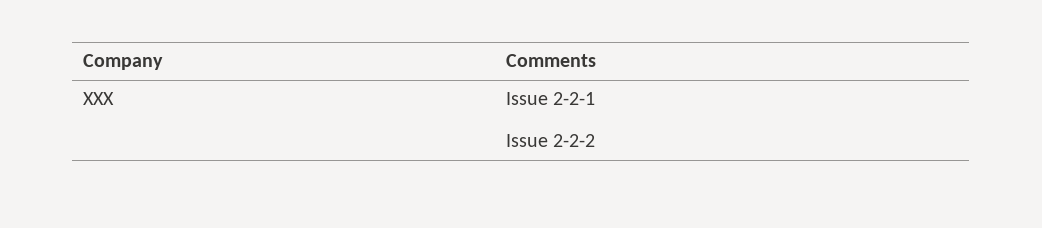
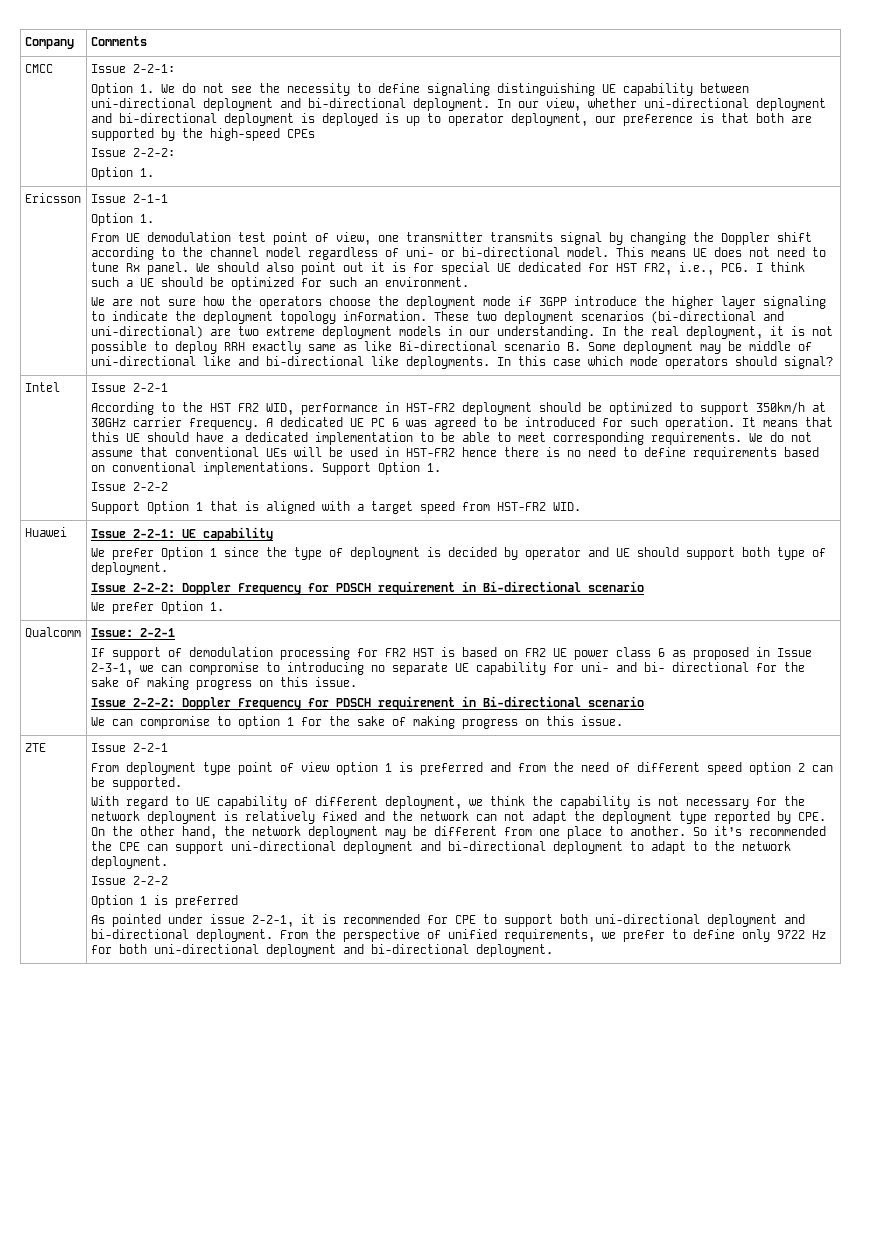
[82,92,114,105] [505,92,595,105] [505,134,595,147] XXX | Issue 2-2-1 // Issue 2-2-2 -> [24,64,53,73] [90,64,175,73] [90,83,749,96] [90,98,826,111] [90,113,812,126] [90,128,315,141] [90,148,175,157] [90,167,154,180] [24,193,81,203] [90,194,168,203] [90,213,154,226] [90,232,812,245] [90,247,826,260] [90,262,805,275] [90,277,469,290] [90,296,826,309] [90,311,784,324] [90,326,833,339] [90,341,812,354] [90,356,833,369] [24,382,60,392] [90,383,168,392] [90,402,826,415] [90,417,833,430] [90,432,812,445] [90,447,819,460] [90,462,441,475] [90,482,168,491] [90,501,581,514] [24,527,67,537] [90,527,273,541] [90,547,826,560] [90,562,168,575] [90,581,644,595] [90,601,224,614] [24,627,81,638] [90,628,175,637] [90,647,812,660] [90,662,805,675] [90,677,357,690] [90,696,644,710] [90,716,623,729] [24,743,46,752] [90,743,168,752] [90,762,833,775] [90,777,182,790] [90,796,805,809] [90,811,826,824] [90,826,826,839] [90,841,791,854] [90,856,168,869] [90,876,168,885] [90,895,238,908] [90,914,805,927] [90,929,826,942] [90,944,553,957] CMCC | Issue 2-2-1: // Option 1. We do not see the necessity to define signaling distinguishing UE capability between uni-directional deployment and bi-directional deployment. In our view, whether uni-directional deployment and bi-directional deployment is deployed is up to operator deployment, our preference is that both are supported by the high-speed CPEs // Issue 2-2-2: // Option 1. // Ericsson | Issue 2-1-1 // Option 1. // From UE demodulation test point of view, one transmitter transmits signal by changing the Doppler shift according to the channel model regardless of uni- or bi-directional model. This means UE does not need to tune Rx panel. We should also point out it is for special UE dedicated for HST FR2, i.e., PC6. I think such a UE should be optimized for such an environment. // We are not sure how the operators choose the deployment mode if 3GPP introduce the higher layer signaling to indicate the deployment topology information. These two deployment scenarios (bi-directional and uni-directional) are two extreme deployment models in our understanding. In the real deployment, it is not possible to deploy RRH exactly same as like Bi-directional scenario B. Some deployment may be middle of uni-directional like and bi-directional like deployments. In this case which mode operators should signal? // Intel | Issue 2-2-1 // According to the HST FR2 WID, performance in HST-FR2 deployment should be optimized to support 350km/h at 30GHz carrier frequency. A dedicated UE PC 6 was agreed to be introduced for such operation. It means that this UE should have a dedicated implementation to be able to meet corresponding requirements. We do not assume that conventional UEs will be used in HST-FR2 hence there is no need to define requirements based on conventional implementations. Support Option 1. // Issue 2-2-2 // Support Option 1 that is aligned with a target speed from HST-FR2 WID. // Huawei | Issue 2-2-1: UE capability // We prefer Option 1 since the type of deployment is decided by operator and UE should support both type of deployment. // Issue 2-2-2: Doppler Frequency for PDSCH requirement in Bi-directional scenario // We prefer Option 1. // Qualcomm | Issue: 2-2-1 // If support of demodulation processing for FR2 HST is based on FR2 UE power class 6 as proposed in Issue 2-3-1, we can compromise to introducing no separate UE capability for uni- and bi- directional for the sake of making progress on this issue. // Issue 2-2-2: Doppler Frequency for PDSCH requirement in Bi-directional scenario // We can compromise to option 1 for the sake of making progress on this issue. // ZTE | Issue 2-2-1 // From deployment type point of view option 1 is preferred and from the need of different speed option 2 can be supported. // With regard to UE capability of different deployment, we think the capability is not necessary for the network deployment is relatively fixed and the network can not adapt the deployment type reported by CPE. On the other hand, the network deployment may be different from one place to another. So it’s recommended the CPE can support uni-directional deployment and bi-directional deployment to adapt to the network deployment. // Issue 2-2-2 // Option 1 is preferred // As pointed under issue 2-2-1, it is recommended for CPE to support both uni-directional deployment and bi-directional deployment. From the perspective of unified requirements, we prefer to define only 9722 Hz for both uni-directional deployment and bi-directional deployment.

